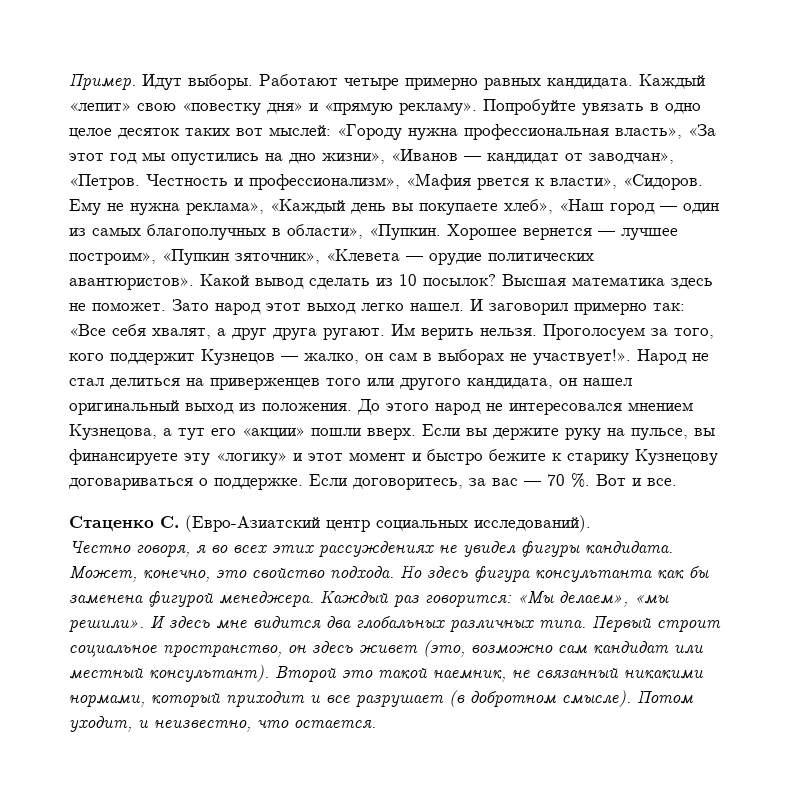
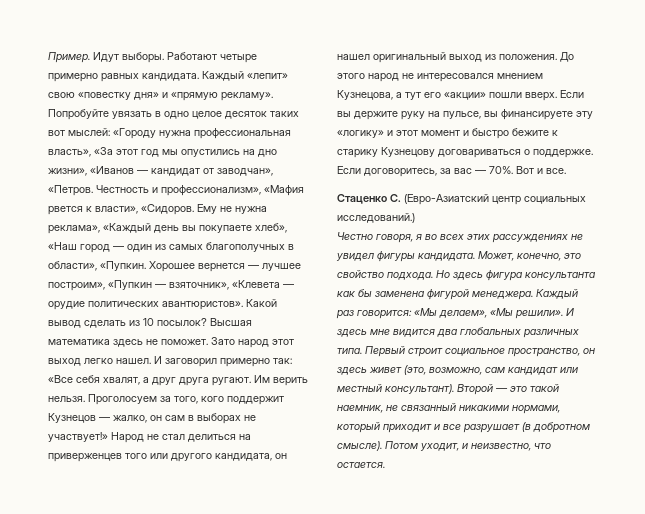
[235,252,320,264] зяточник», -> [155,282,229,290] — взяточник»,
[533,349,631,365] участвует!». -> [48,432,108,442] участвует!»
[547,473,590,488] 70 %. -> [489,166,513,174] 70%.
[474,515,591,532] исследований). -> [337,213,415,223] исследований.)
[634,594,669,604] «мы -> [490,308,513,316] «Мы
[471,645,553,654] возможно -> [429,367,482,375] возможно,
(336, 674) none -> [496,388,508,392] —

